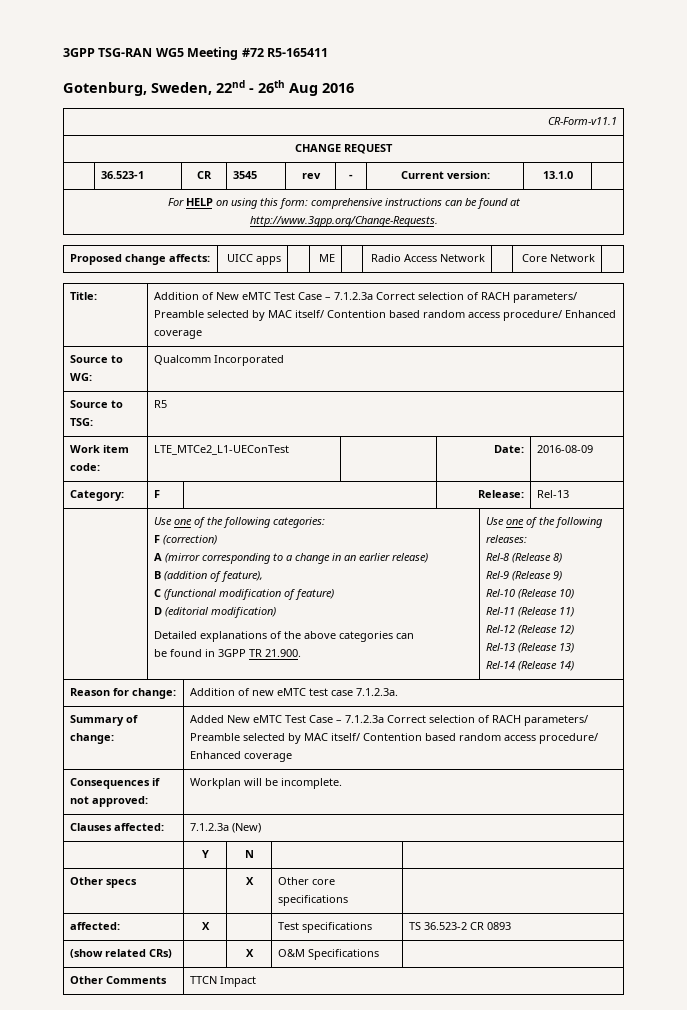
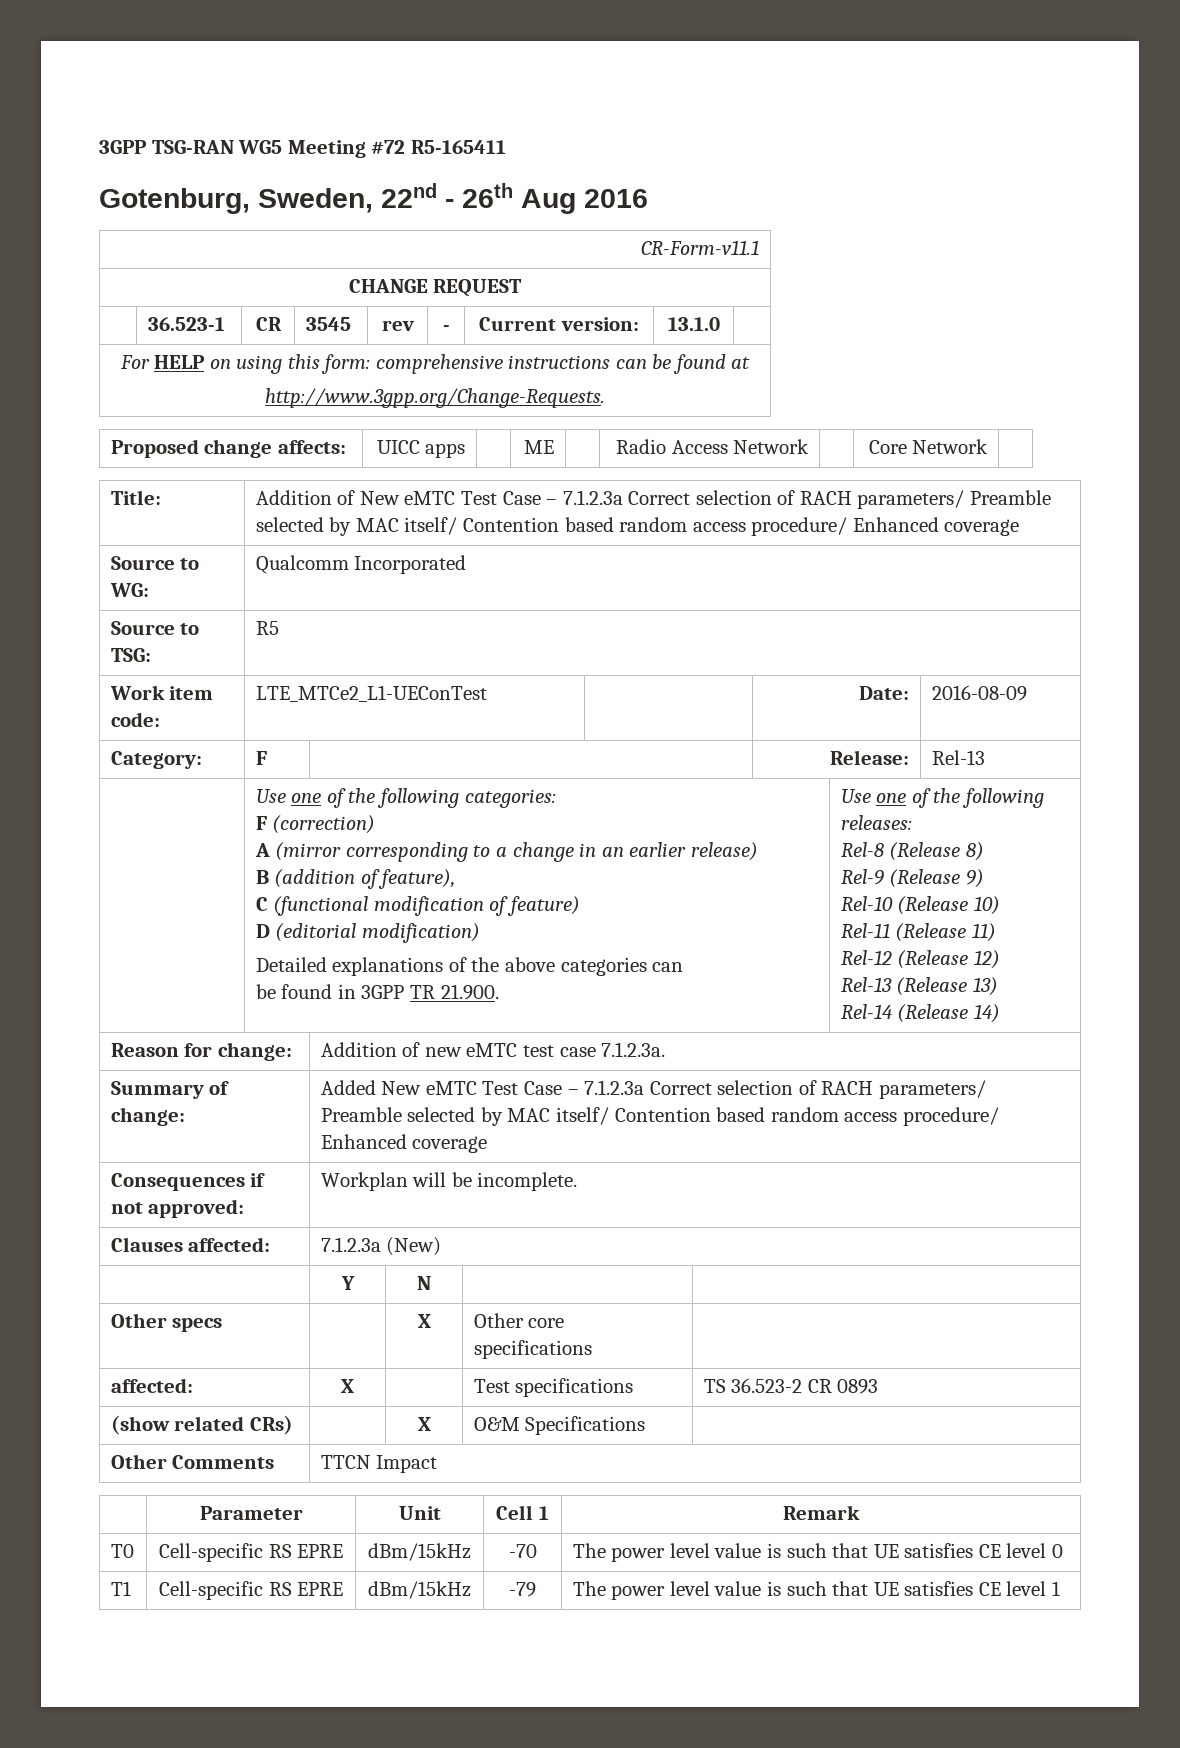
(257, 981) none -> [199,1506,303,1520] [398,1506,441,1520] [496,1505,549,1520] [783,1505,860,1520] [110,1544,134,1558] [158,1543,344,1562] [368,1543,471,1561] [508,1544,537,1558] [572,1543,1063,1562] [110,1581,131,1596] [158,1581,344,1600] [368,1581,471,1599] [509,1582,536,1597] [572,1581,1060,1600] // | Parameter | Unit | Cell 1 | Remark // T0 | Cell-specific RS EPRE | dBm/15kHz | -70 | The power level value is such that UE satisfies CE level 0 // T1 | Cell-specific RS EPRE | dBm/15kHz | -79 | The power level value is such that UE satisfies CE level 1

